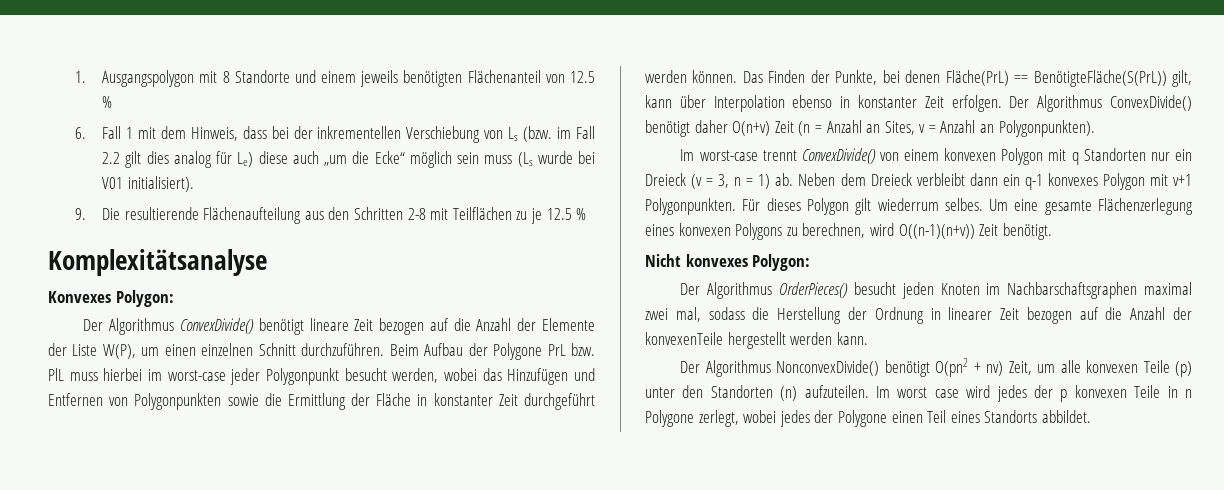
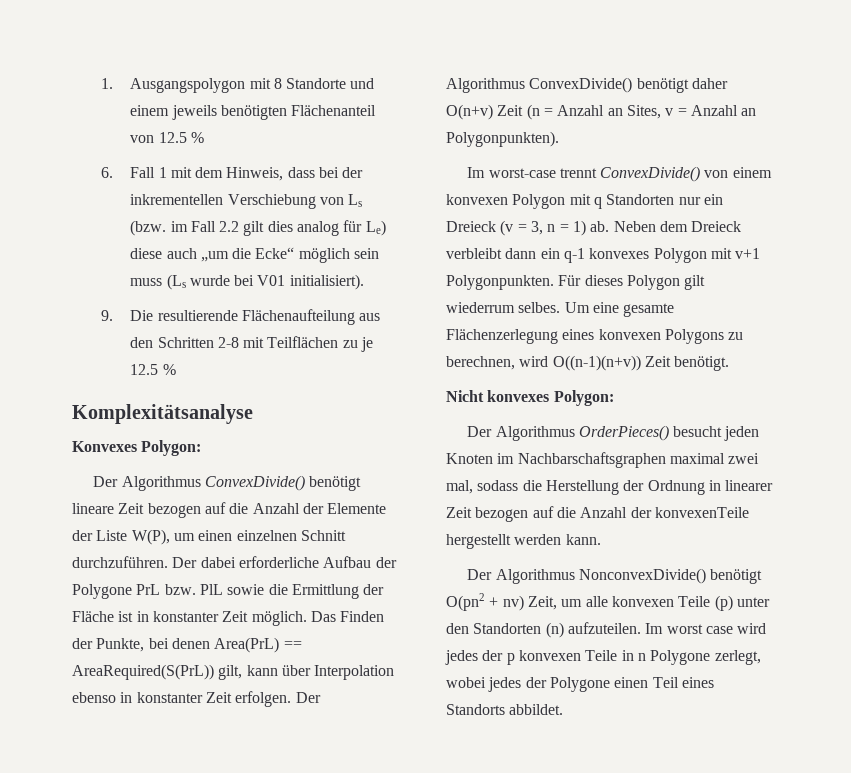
[389,344,419,356] Beim -> [172,556,319,568] Der dabei erforderliche
[69,368,595,385] [48,393,222,410] muss hierbei im worst-case jeder Polygonpunkt besucht werden, wobei das Hinzufügen und Entfernen von Polygonpunkten -> (223, 589) none
[417,393,595,410] [645,70,738,83] in konstanter Zeit durchgeführt werden können. -> [118,611,307,626] ist in konstanter Zeit möglich.
[945,70,1167,87] Fläche(PrL) == BenötigteFläche(S(PrL)) -> [214,637,302,653] [72,664,214,680] Area(PrL) == AreaRequired(S(PrL))

